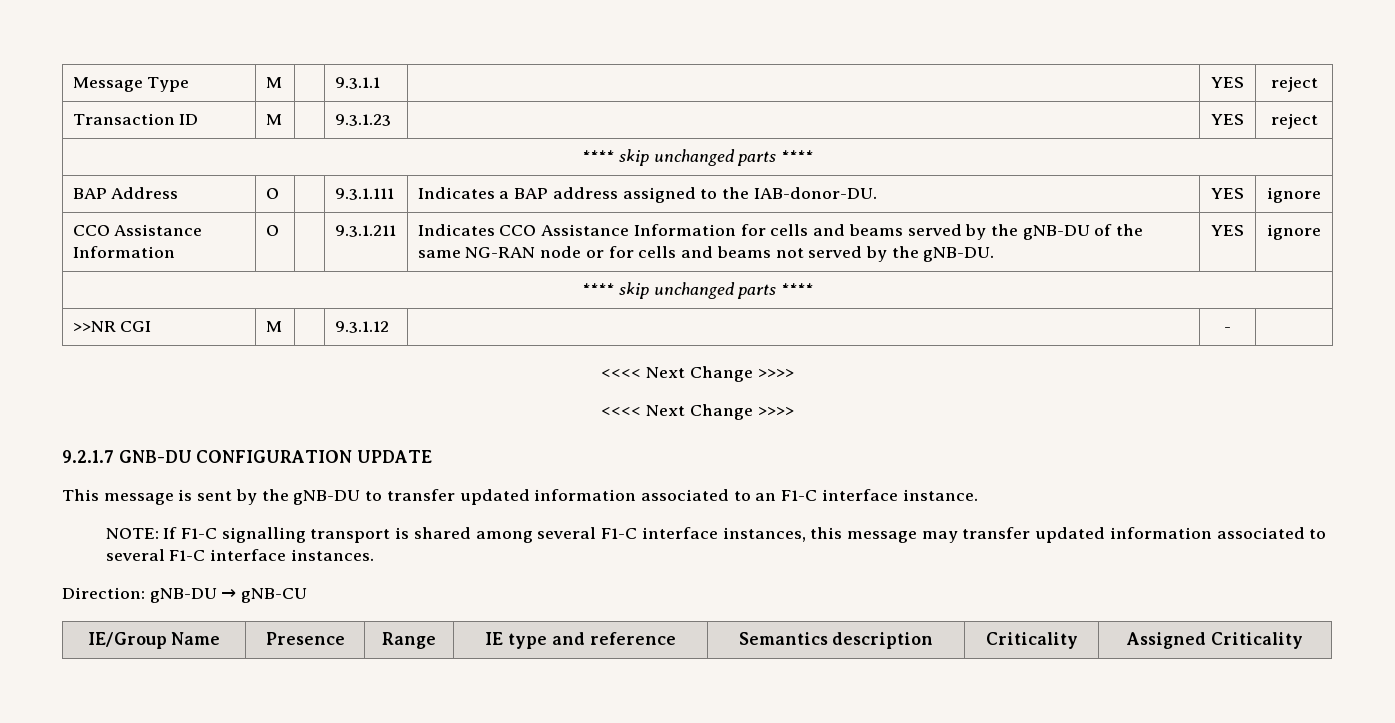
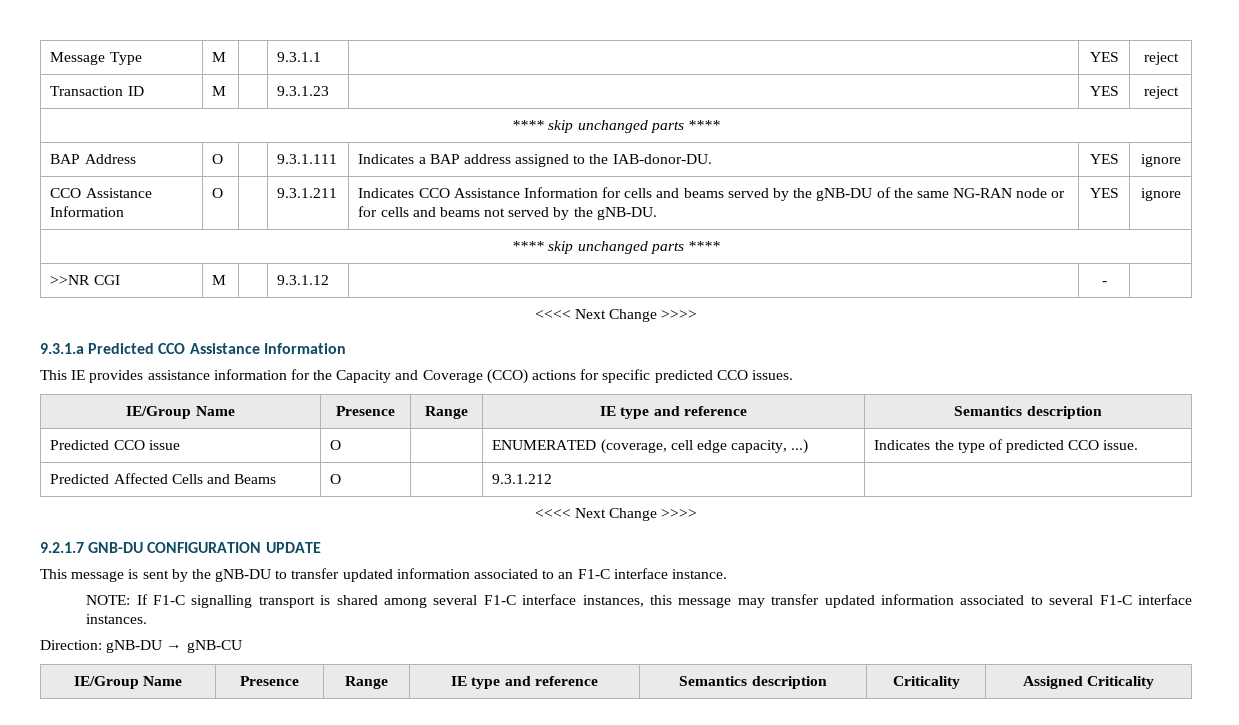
(794, 373) none -> [40,343,346,354] [40,369,793,384] [126,406,235,419] [336,406,395,416] [425,406,468,419] [600,406,747,419] [954,406,1102,419] [50,440,180,450] [330,440,342,450] [492,439,809,454] [874,439,1139,453] [50,473,277,484] [330,474,342,484] [492,474,553,484] // 9.3.1.a Predicted CCO Assistance Information // This IE provides assistance information for the Capacity and Coverage (CCO) actions for specific predicted CCO issues. // IE/Group Name | Presence | Range | IE type and reference | Semantics description // Predicted CCO issue | O | | ENUMERATED (coverage, cell edge capacity, ...) | Indicates the type of predicted CCO issue. // Predicted Affected Cells and Beams | O | | 9.3.1.212 |

